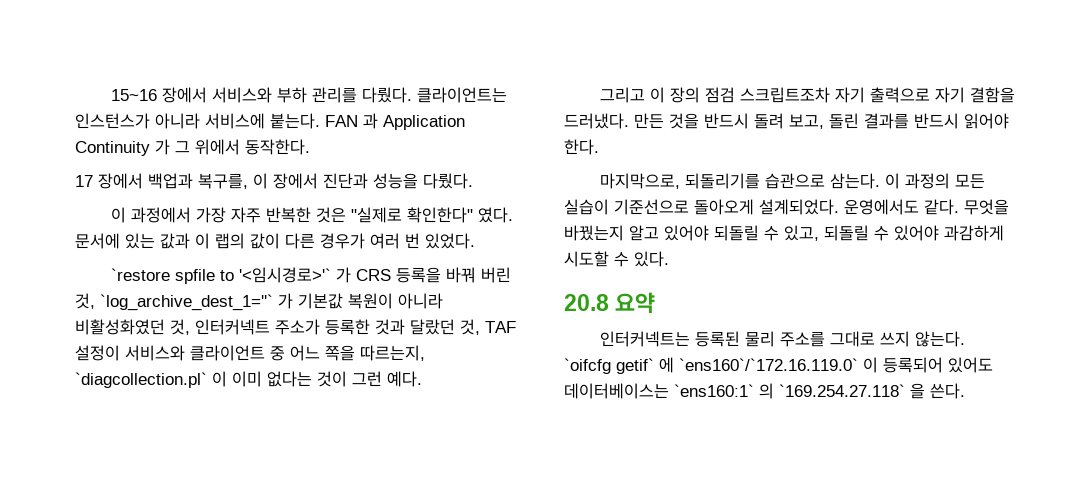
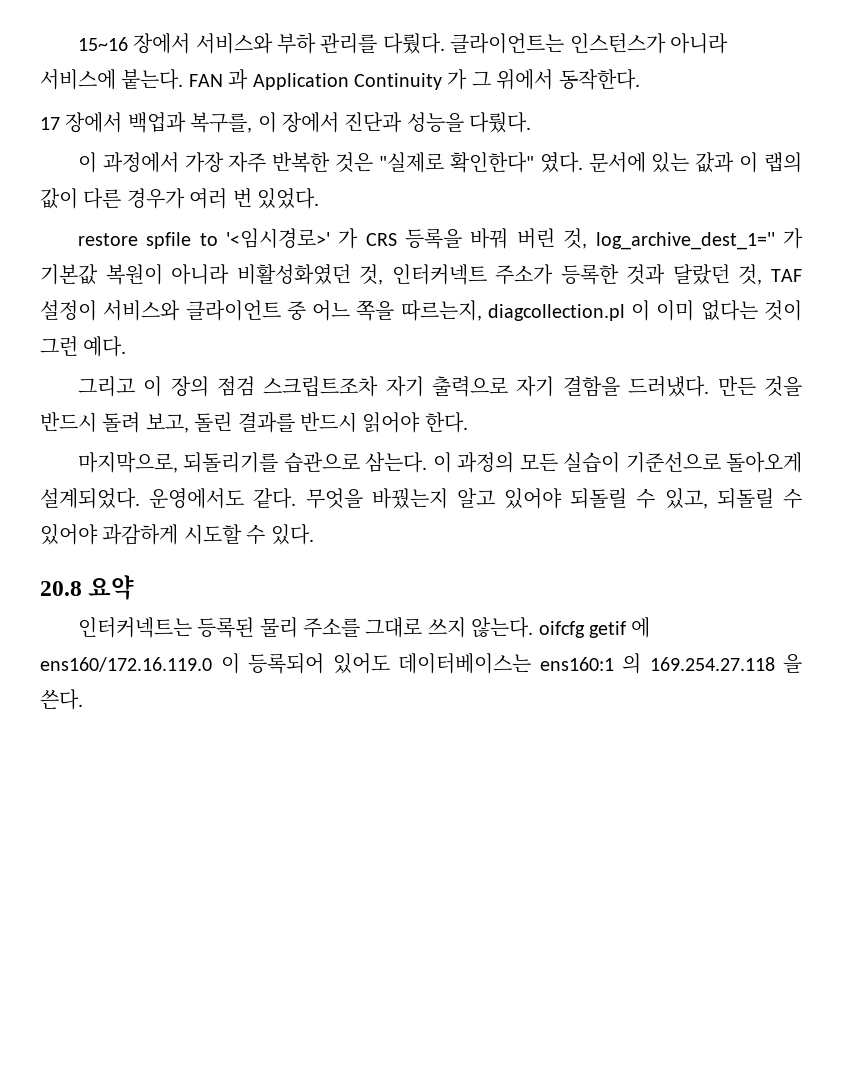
[111,268,171,281] `restore -> [77,233,138,246] restore
[239,267,332,283] '<임시경로>'` -> [225,228,330,248] '<임시경로>'
[100,294,273,311] `log_archive_dest_1=''` -> [595,232,775,250] log_archive_dest_1=''
[75,372,207,388] `diagcollection.pl` -> [487,304,625,321] diagcollection.pl
[564,357,858,374] `oifcfg getif` 에 `ens160`/`172.16.119.0` -> [538,617,651,638] [40,657,212,672] oifcfg getif 에 ens160/172.16.119.0
[674,383,905,399] `ens160:1` 의 `169.254.27.118` -> [539,653,775,674] ens160:1 의 169.254.27.118

